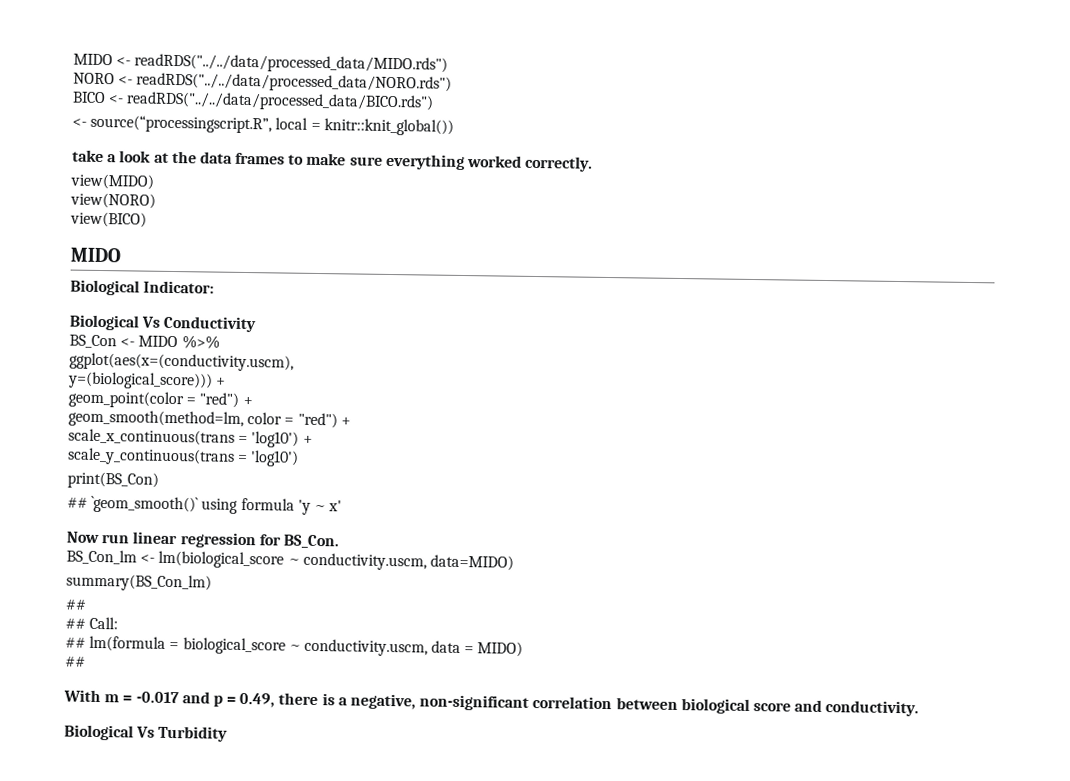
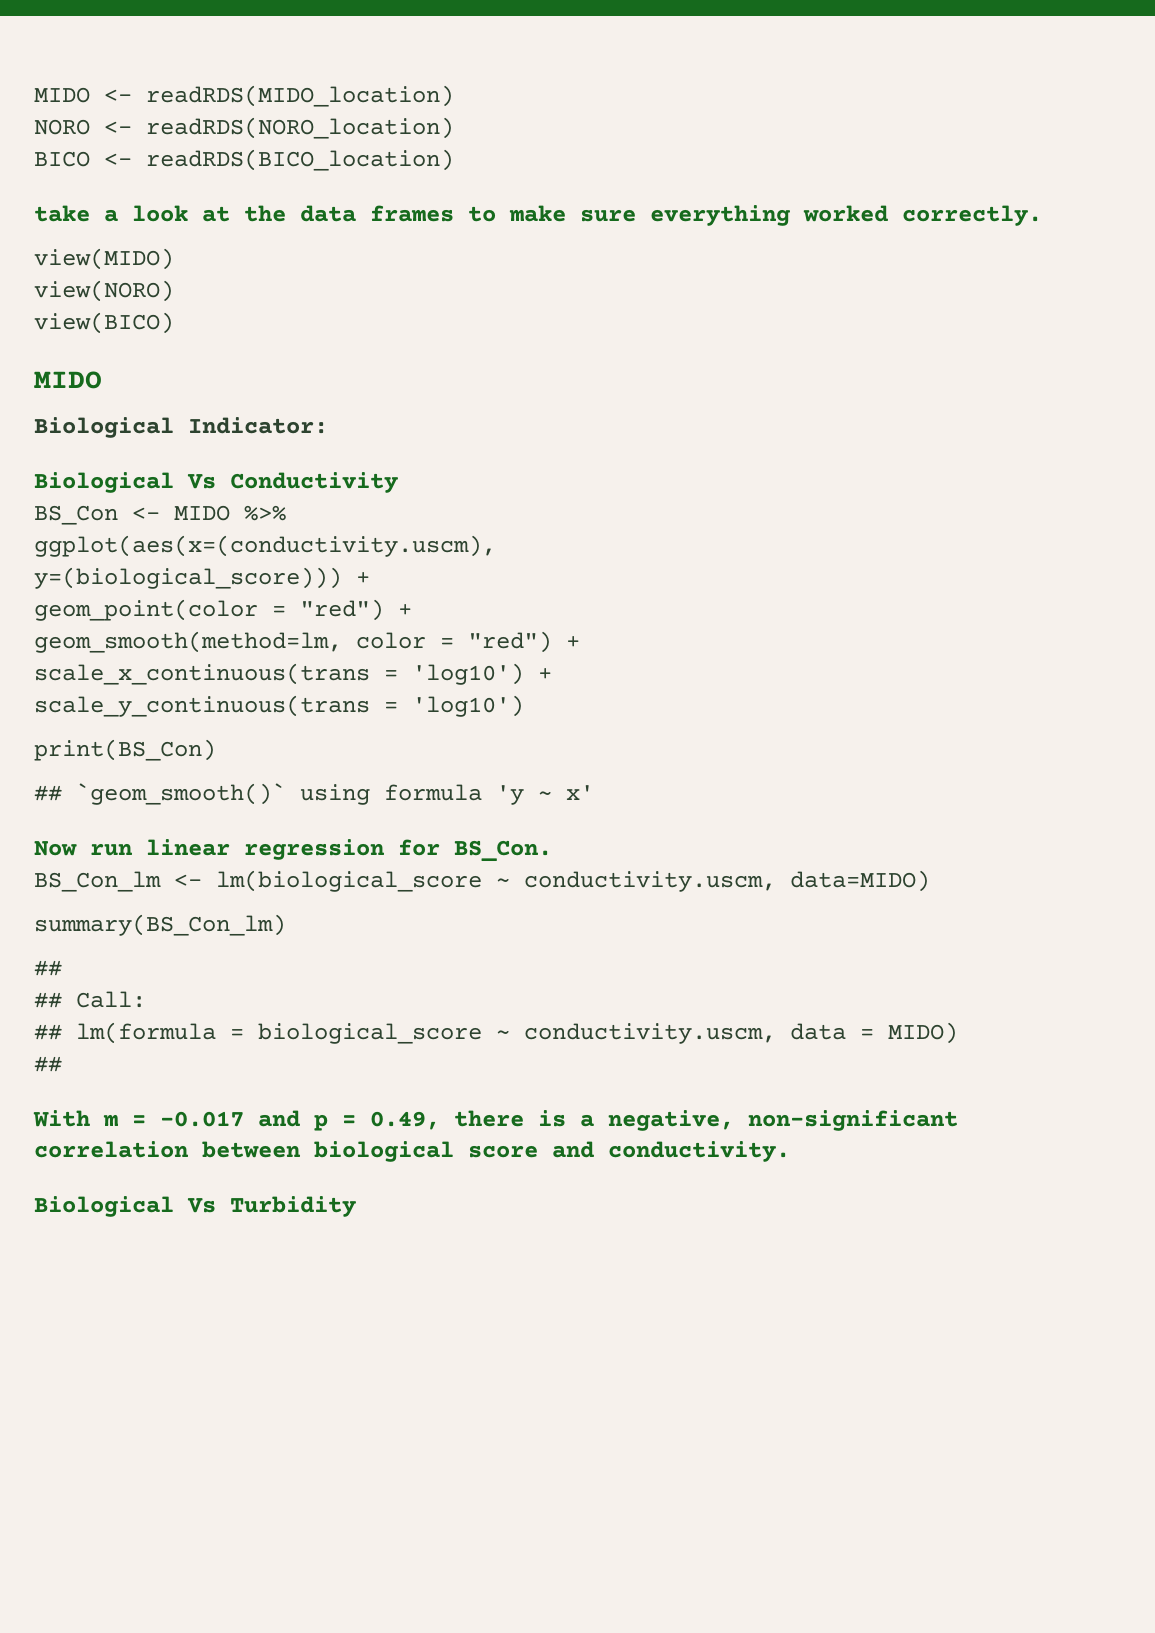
[134,53,449,74] readRDS("../../data/processed_data/MIDO.rds") -> [146,85,454,107] readRDS(MIDO_location)
[136,72,453,93] readRDS("../../data/processed_data/NORO.rds") -> [146,117,454,139] readRDS(NORO_location)
[126,91,435,112] [72,114,454,136] readRDS("../../data/processed_data/BICO.rds") // <- source(“processingscript.R”, local = knitr::knit_global()) -> [146,149,454,171] readRDS(BICO_location)

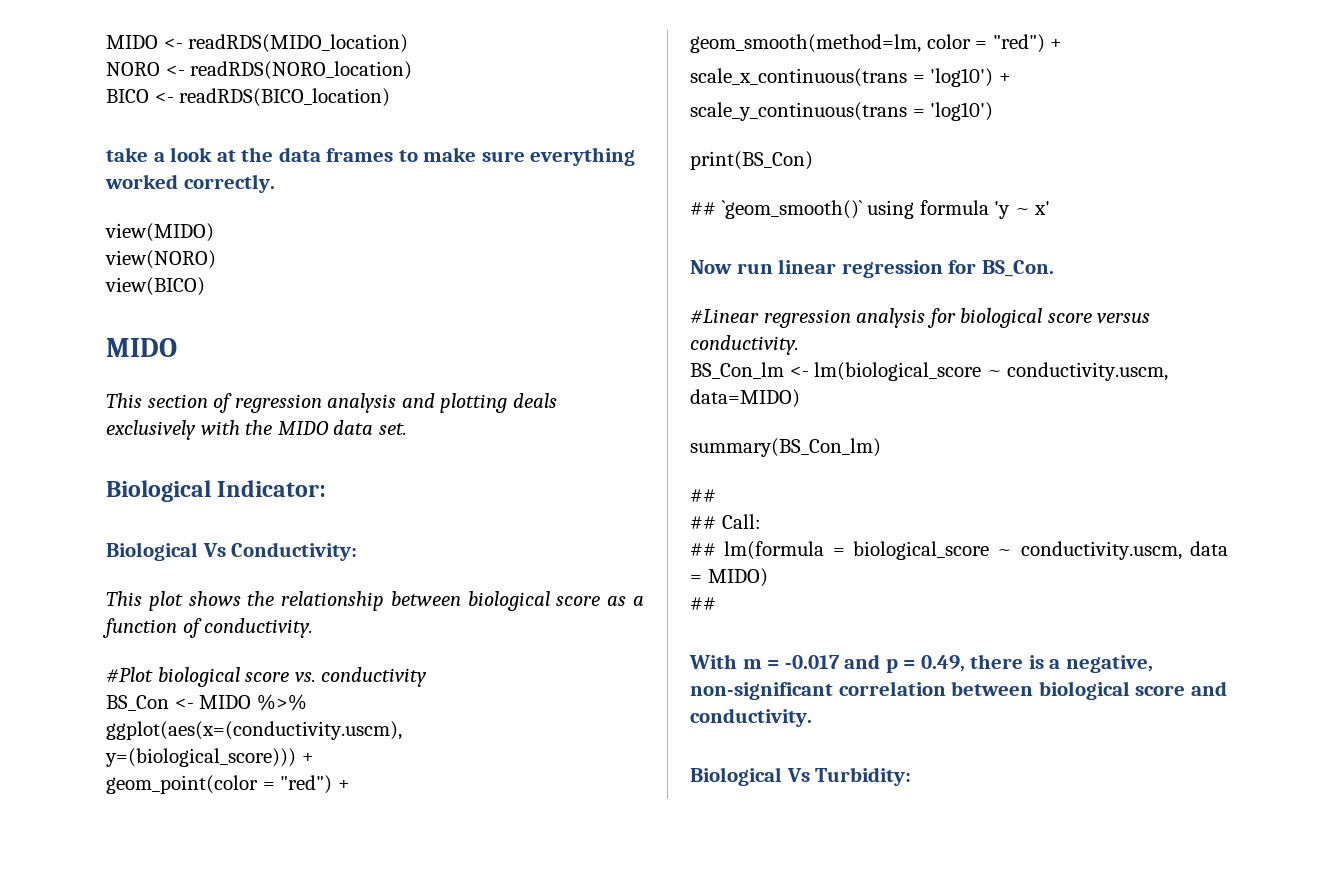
[34,417,328,438] [34,472,398,493] Biological Indicator: // Biological Vs Conductivity -> [106,393,557,413] [106,420,407,440] [106,480,327,502] [106,542,358,561] [106,591,644,611] [102,618,314,638] [106,667,428,687] This section of regression analysis and plotting deals exclusively with the MIDO data set. // Biological Indicator: // Biological Vs Conductivity: // This plot shows the relationship between biological score as a function of conductivity. // #Plot biological score vs. conductivity
(552, 851) none -> [690,308,1151,328] [690,335,799,355] // #Linear regression analysis for biological score versus conductivity.
[230,1196,356,1217] Turbidity -> [815,767,912,786] Turbidity:

